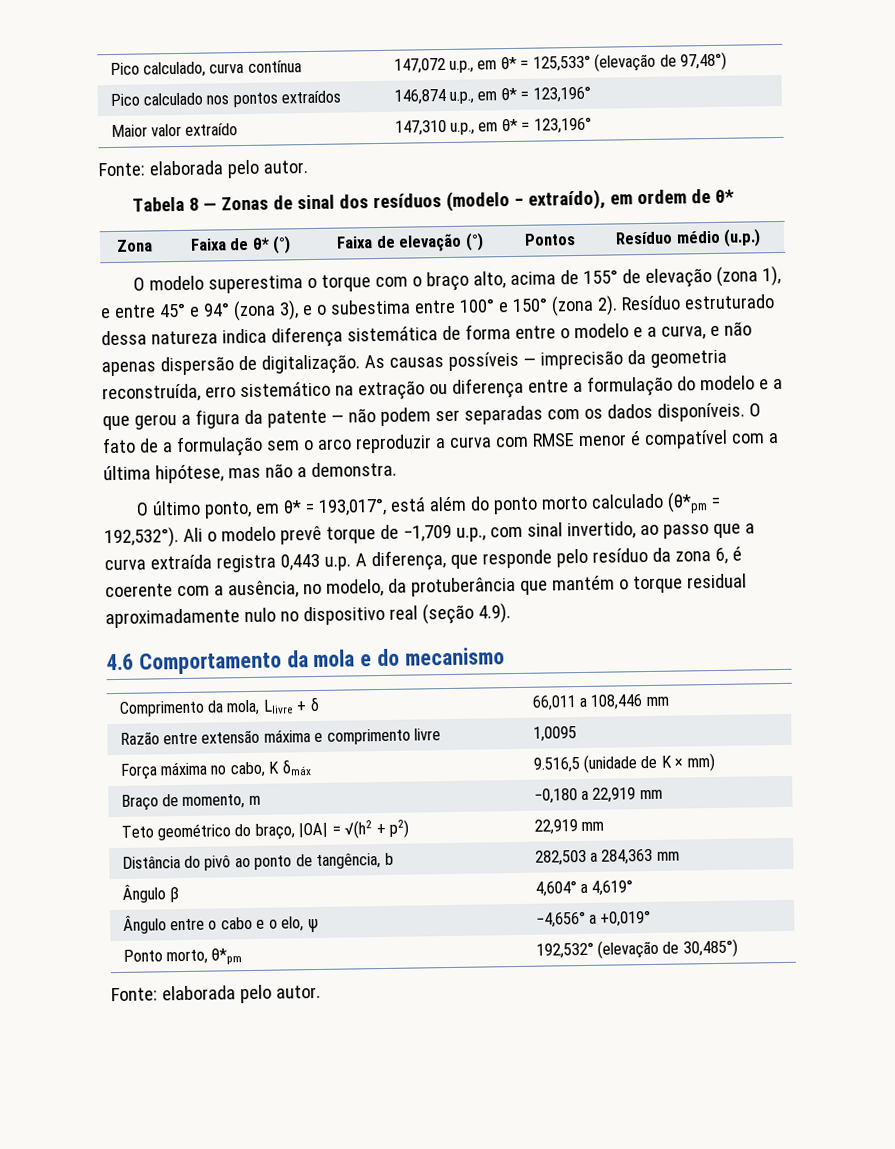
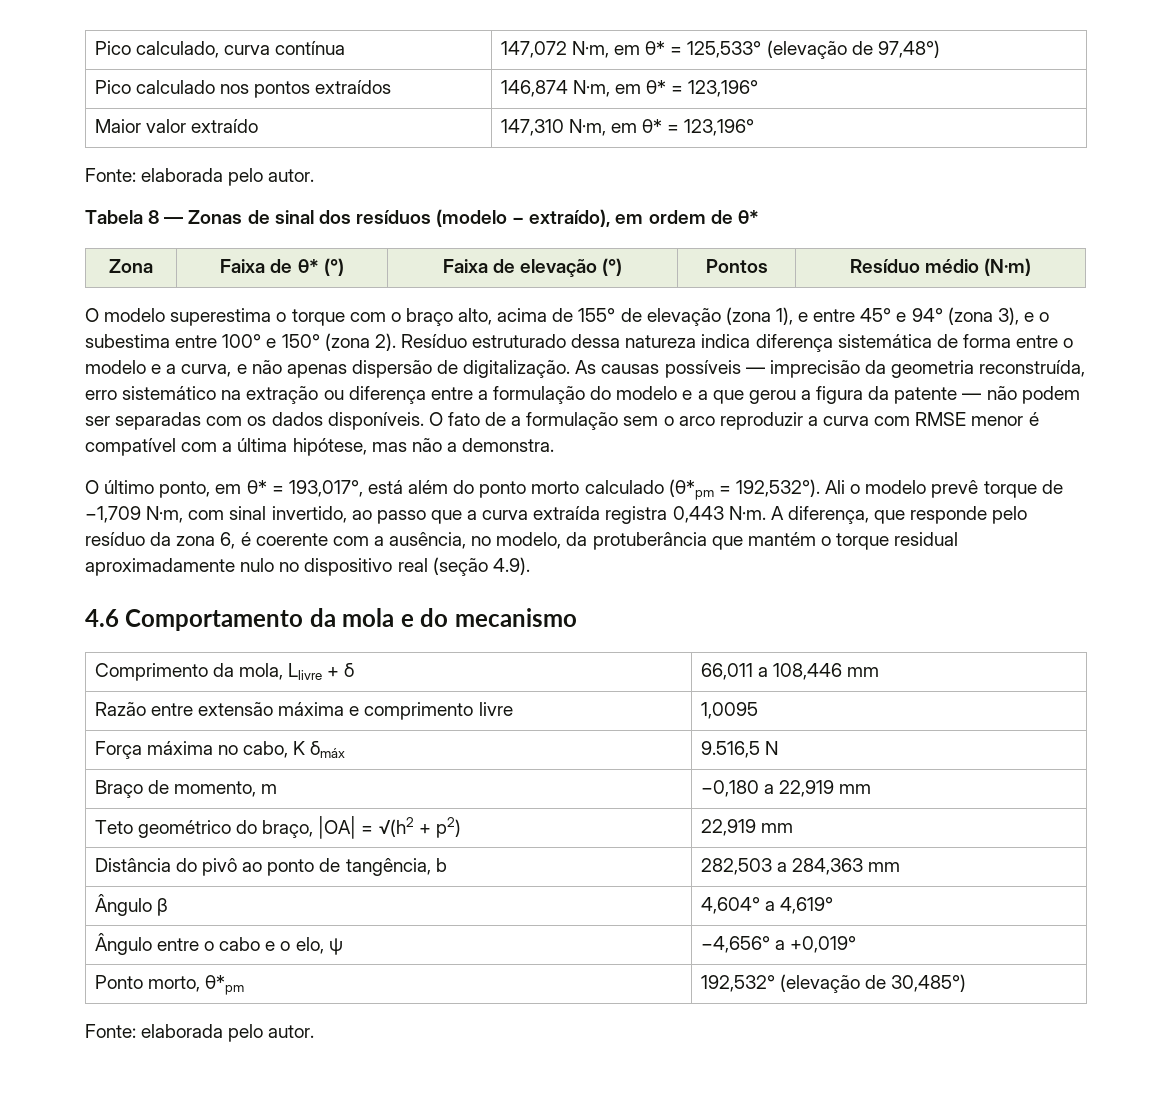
[449,60,475,73] u.p., -> [571,41,609,58] N·m,
[449,91,475,104] u.p., -> [572,80,610,97] N·m,
[450,122,476,135] u.p., -> [568,119,606,136] N·m,
[722,228,761,247] (u.p.) -> [984,258,1032,276] (N·m)
[455,527,486,542] u.p., -> [146,506,184,523] N·m,
[323,556,351,571] u.p. -> [728,506,766,520] N·m.
[583,753,715,773] (unidade de K × mm) -> [764,741,778,755] N

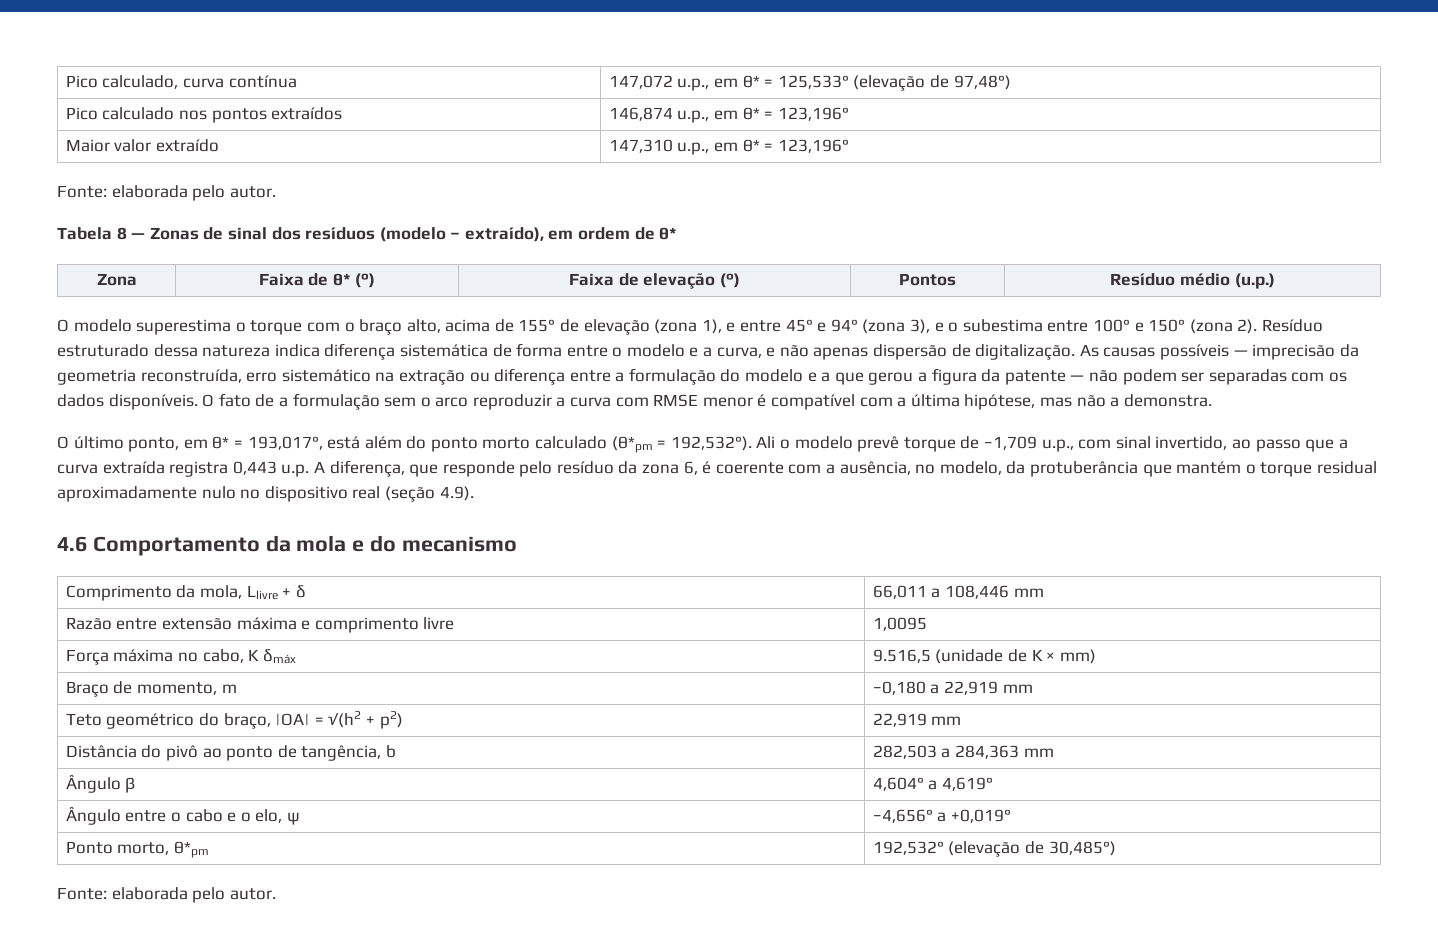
[571,41,609,58] N·m, -> [677,78,710,91] u.p.,
[572,80,610,97] N·m, -> [677,110,710,123] u.p.,
[568,119,606,136] N·m, -> [677,142,710,155] u.p.,
[984,258,1032,276] (N·m) -> [1234,273,1275,289] (u.p.)
[146,506,184,523] N·m, -> [1041,439,1074,452] u.p.,
[728,506,766,520] N·m. -> [281,464,310,477] u.p.
[764,741,778,755] N -> [935,649,1096,664] (unidade de K × mm)

